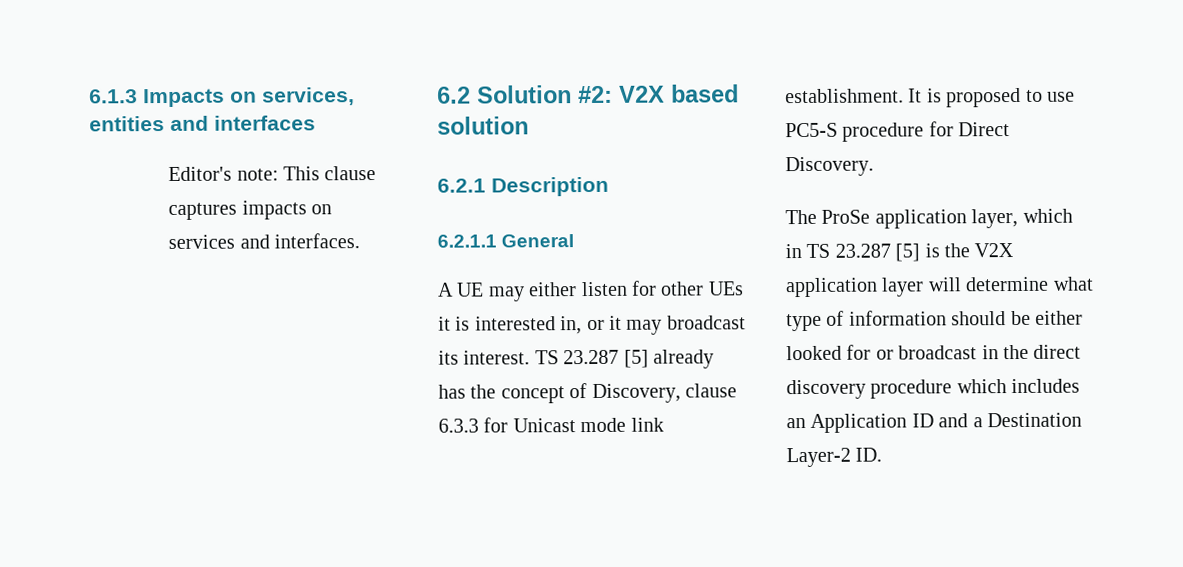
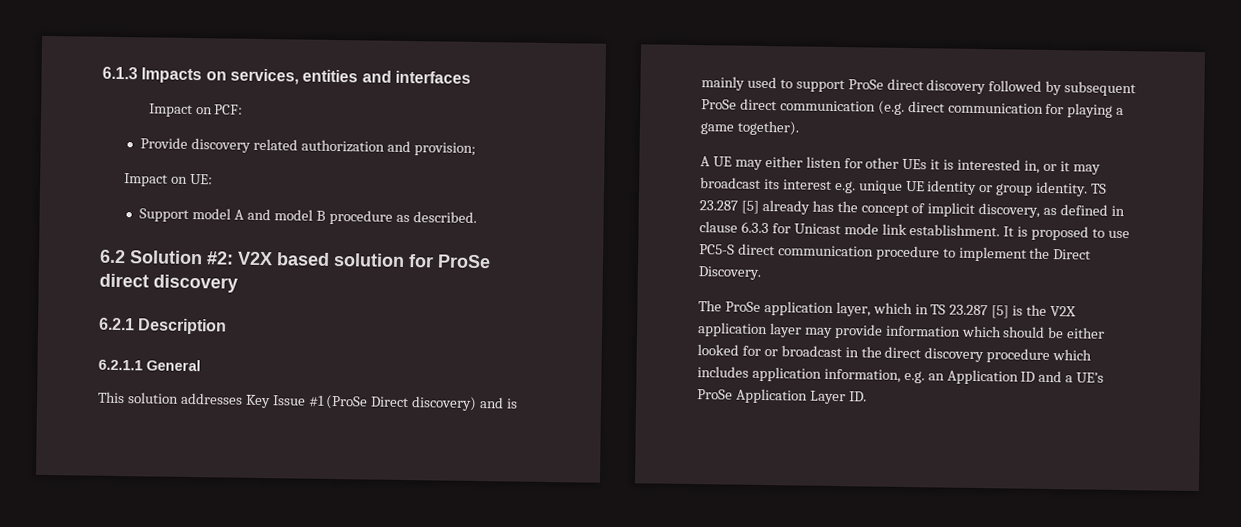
[168,166,377,181] [168,200,333,220] [168,233,361,249] Editor's note: This clause captures impacts on services and interfaces. -> [148,103,244,118] [140,137,476,156] [124,173,214,187] [139,208,477,225] Impact on PCF: // Provide discovery related authorization and provision; // Impact on UE: // Support model A and model B procedure as described.
(529, 125) none -> [408,254,491,269] [99,273,238,293] for ProSe direct discovery
(575, 241) none -> [98,391,519,412] [701,76,1137,97] [701,98,1125,118] [700,120,800,136] // This solution addresses Key Issue #1 (ProSe Direct discovery) and is mainly used to support ProSe direct discovery followed by subsequent ProSe direct communication (e.g. direct communication for playing a game together).
[463,350,531,365] interest. -> [782,179,1089,197] interest e.g. unique UE identity or group identity.
[591,383,681,404] Discovery, -> [927,202,1126,218] implicit discovery, as defined in
[842,121,954,142] procedure for -> [737,243,1051,262] direct communication procedure to implement the
[927,276,1094,292] [786,310,947,332] will determine what type of information -> [803,323,1002,339] may provide information which
(1081, 386) none -> [751,366,925,384] application information, e.g.
[987,412,1082,428] [786,447,851,468] Destination Layer-2 -> [1076,372,1105,383] [697,388,846,405] UE’s ProSe Application Layer

